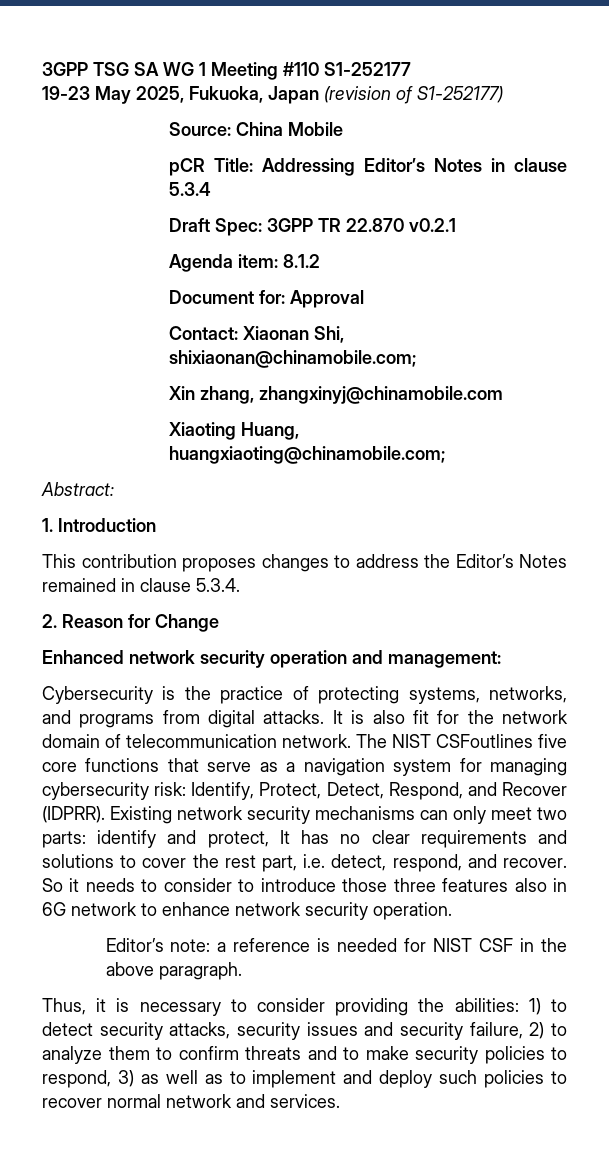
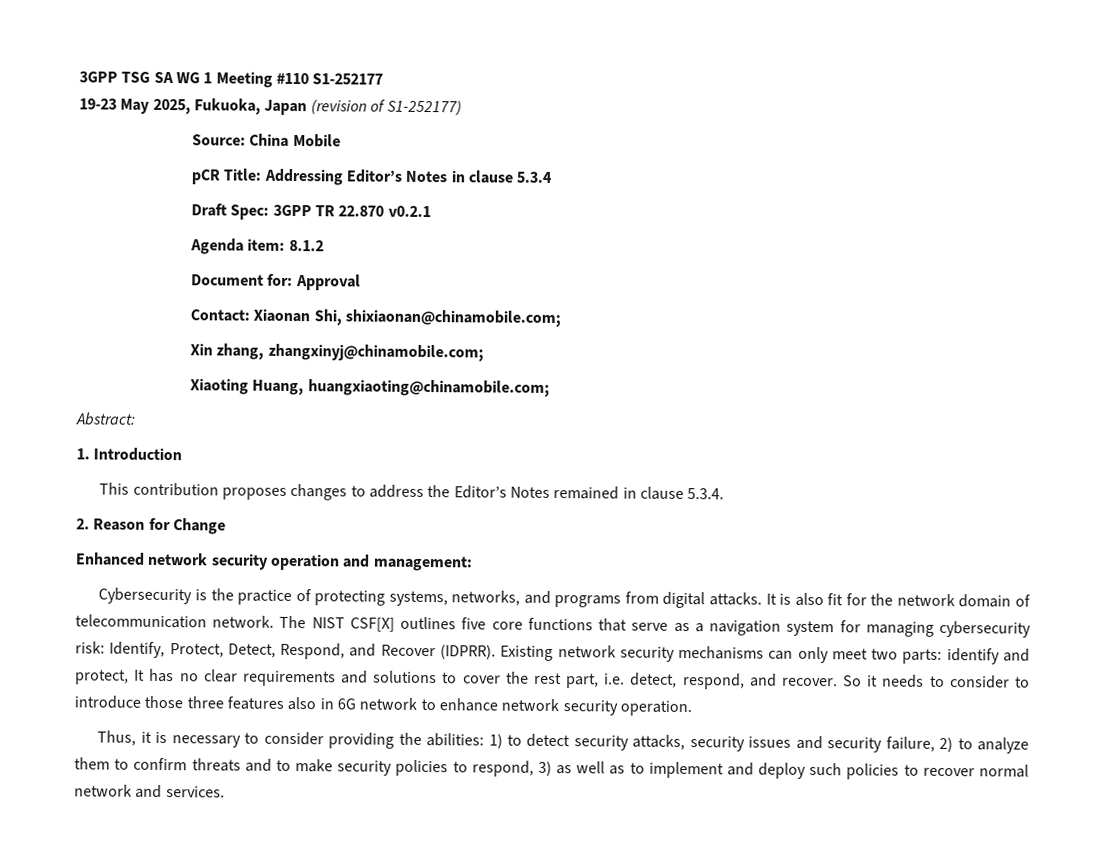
[259,386,504,404] zhangxinyj@chinamobile.com -> [267,343,484,362] zhangxinyj@chinamobile.com;
[436,734,533,748] CSFoutlines -> [349,616,457,632] CSF[X] outlines
[105,938,567,952] [105,962,242,980] // Editor’s note: a reference is needed for NIST CSF in the above paragraph. -> (692, 708) none

